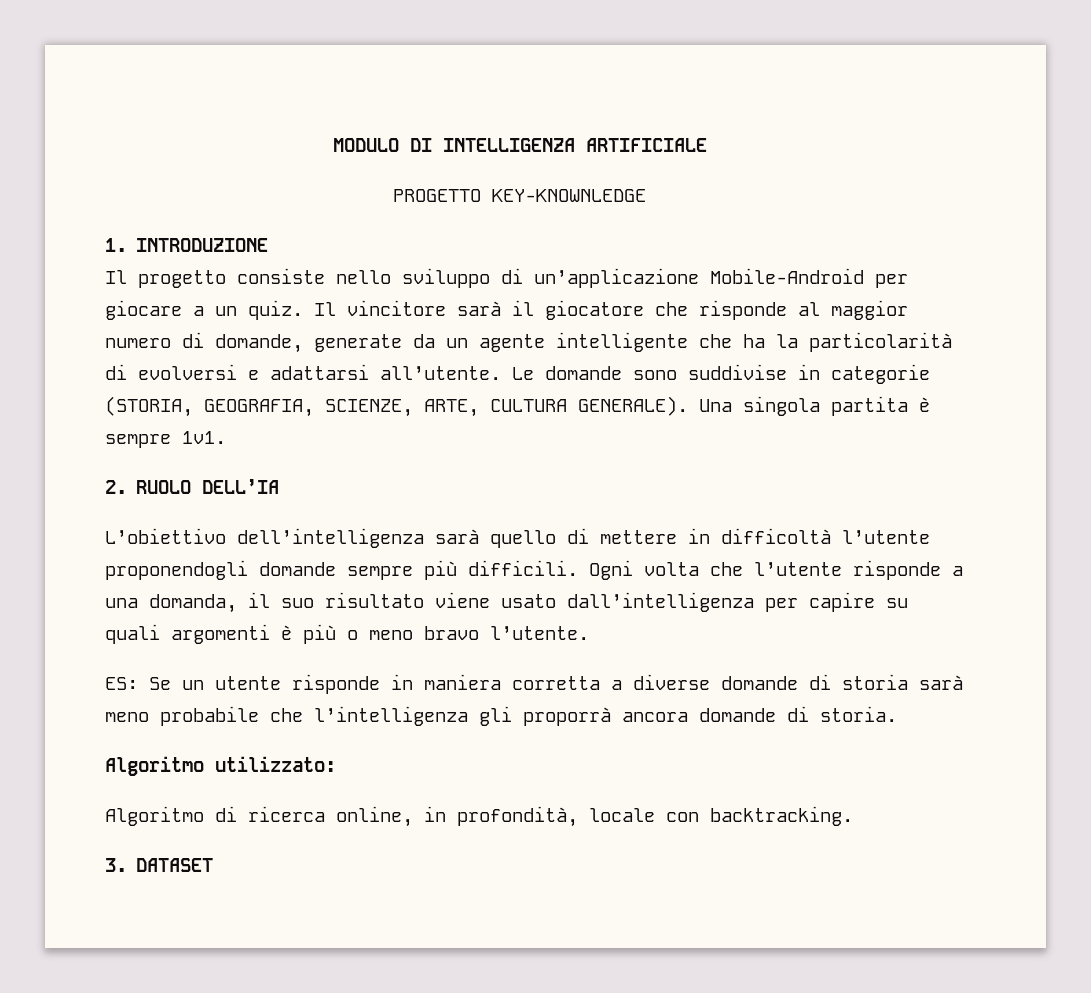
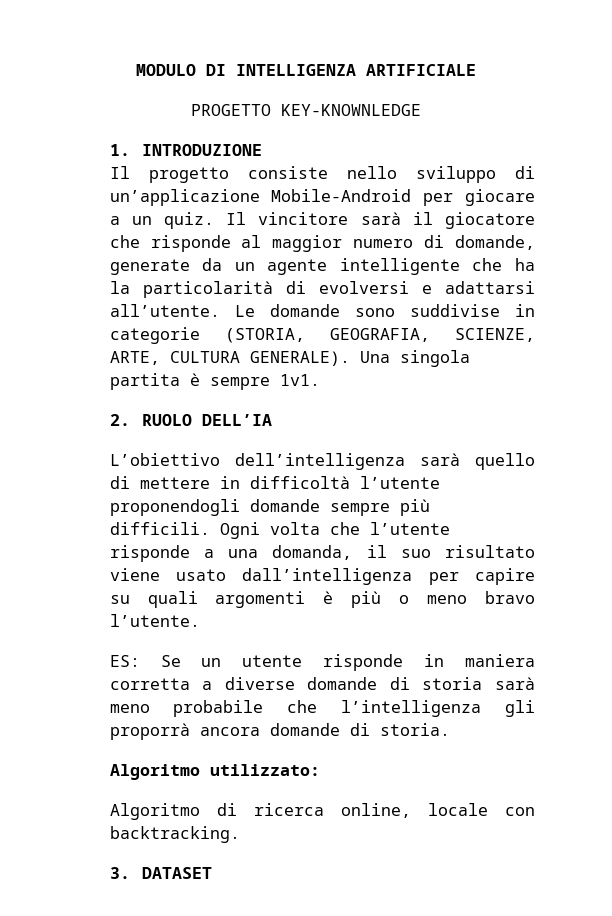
[423,806,578,827] in profondità, -> (411, 810) none

